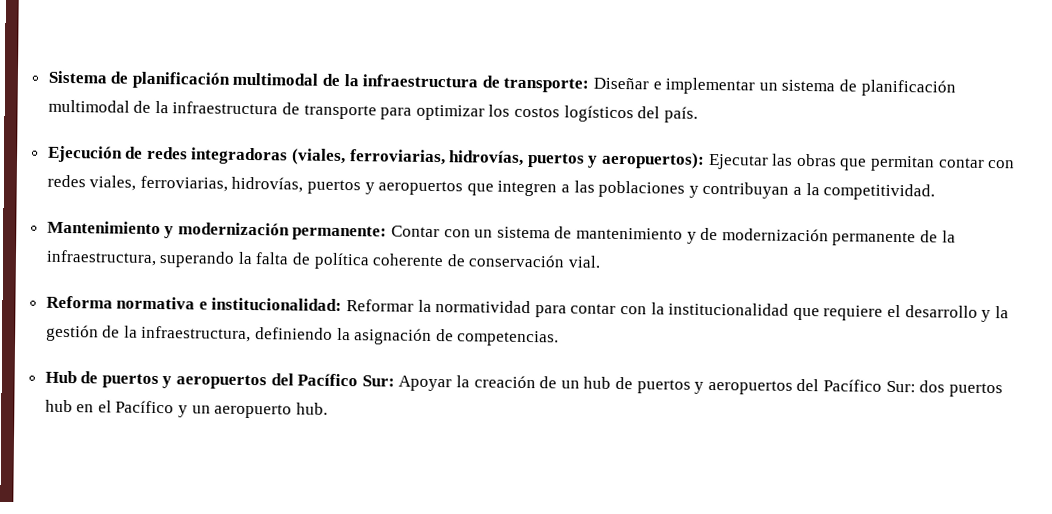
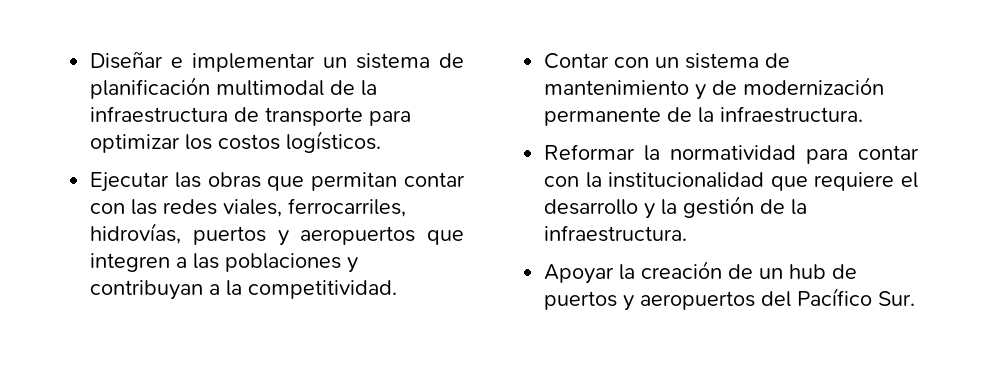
[47,70,590,93] Sistema de planificación multimodal de la infraestructura de transporte: -> (90, 60) none
[563,105,698,123] [47,145,706,169] logísticos del país. // Ejecución de redes integradoras (viales, ferroviarias, hidrovías, puertos y aeropuertos): -> [286,131,382,153] logísticos. //
(1016, 164) none -> [131,199,158,215] las
[139,175,228,192] ferroviarias, -> [288,198,407,217] ferrocarriles,
[46,220,388,241] Mantenimiento y modernización permanente: -> (398, 289) none
[45,249,602,270] [45,295,343,312] infraestructura, superando la falta de política coherente de conservación vial. // Reforma normativa e institucionalidad: -> [720,106,864,123] infraestructura. //
[141,325,560,347] [44,370,395,390] infraestructura, definiendo la asignación de competencias. // Hub de puertos y aeropuertos del Pacífico Sur: -> [544,225,688,242] infraestructura. //
[885,380,1003,398] [44,399,328,419] Sur: dos puertos hub en el Pacífico y un aeropuerto hub. -> [878,291,916,306] Sur.

